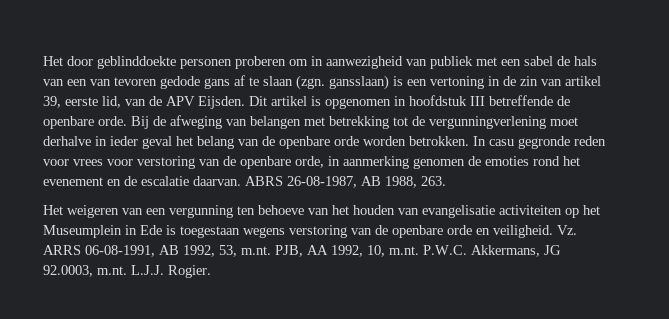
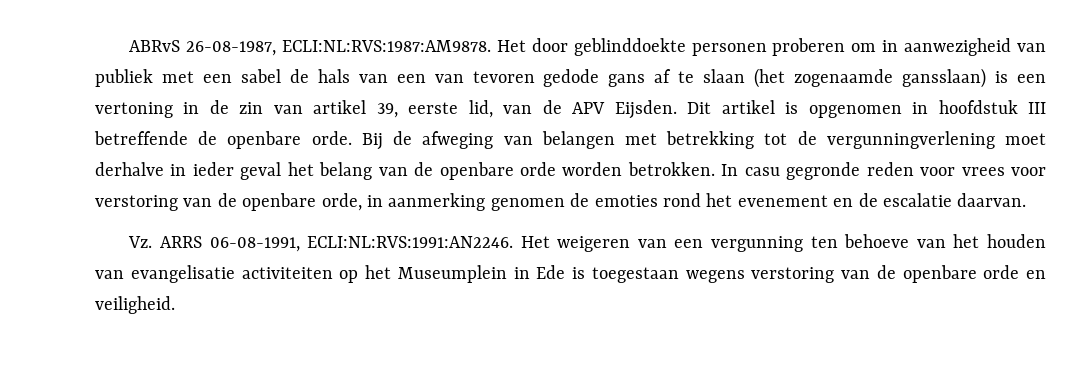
(43, 61) none -> [129,40,492,56] ABRvS 26-08-1987, ECLI:NL:RVS:1987:AM9878.
[296,75,325,90] (zgn. -> [754,68,894,88] (het zogenaamde
[245,176,446,188] ABRS 26-08-1987, AB 1988, 263. // -> [128,236,514,252] // Vz. ARRS 06-08-1991, ECLI:NL:RVS:1991:AN2246.
[557,225,577,235] [43,245,561,257] [43,265,211,278] Vz. ARRS 06-08-1991, AB 1992, 53, m.nt. PJB, AA 1992, 10, m.nt. P.W.C. Akkermans, JG 92.0003, m.nt. L.J.J. Rogier. -> (175, 305) none

